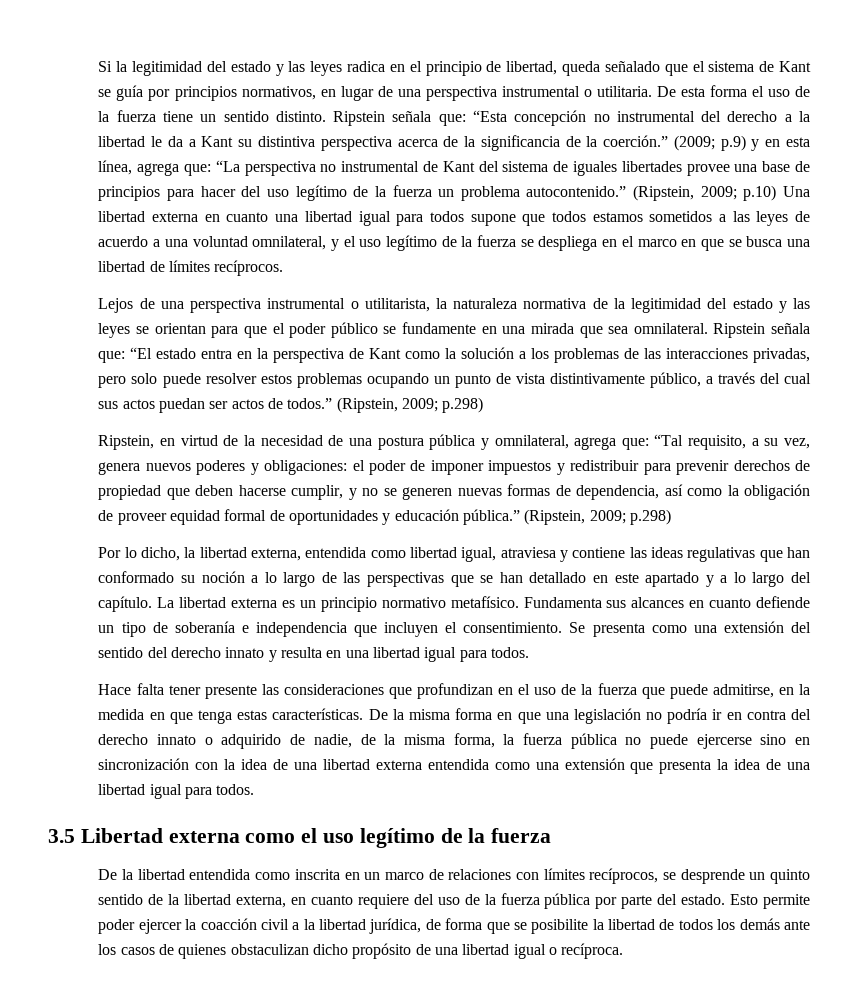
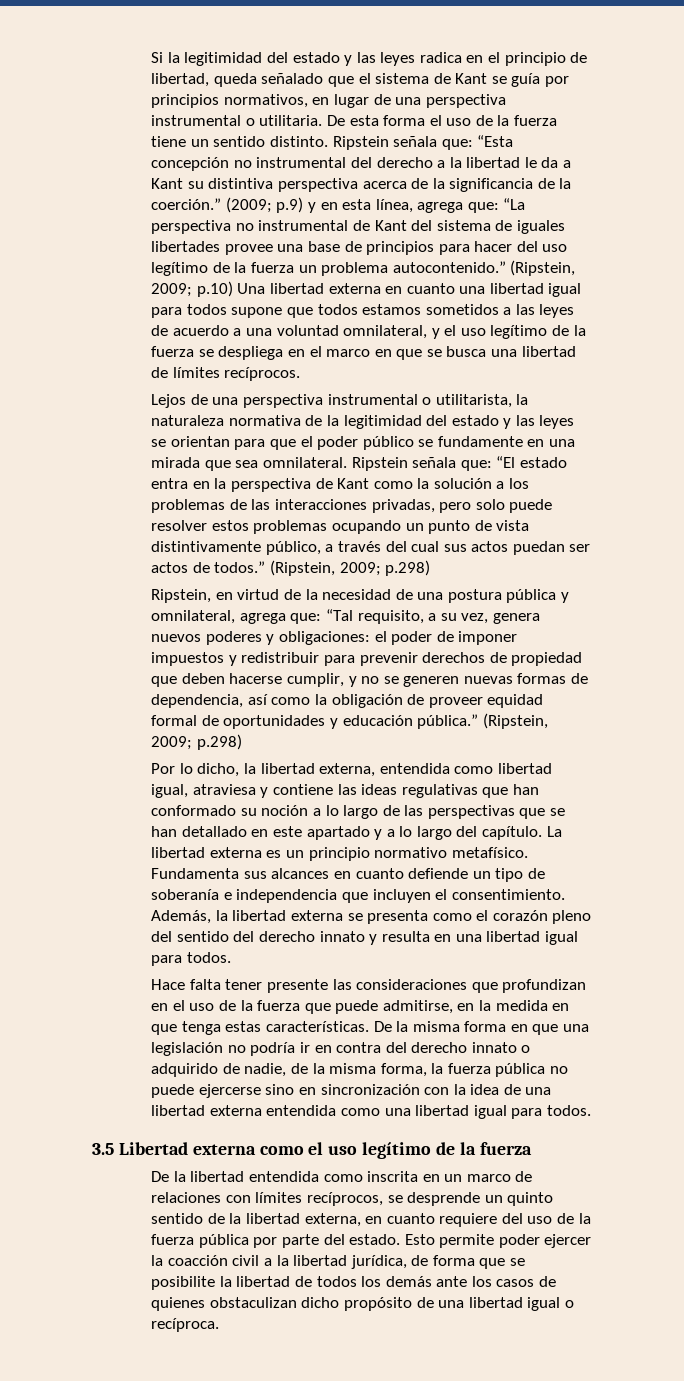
[569,621,784,637] Se presenta como una extensión -> [151,910,592,924] Además, la libertad externa se presenta como el corazón pleno
[564,758,810,774] extensión que presenta la idea de una -> (411, 1112) none

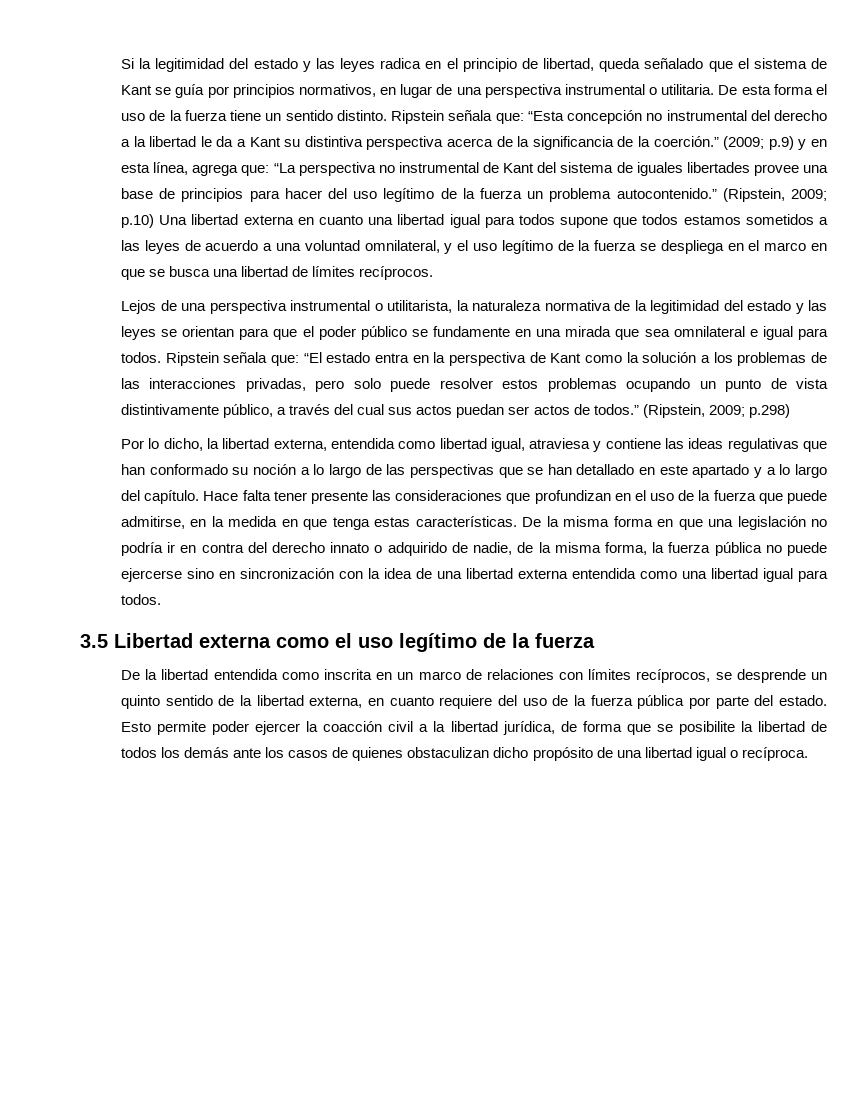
[262,457,347,468] omnilateral. -> [673,326,828,340] [121,352,162,363] omnilateral e igual para todos.
[151,589,570,603] [151,609,540,624] [151,631,518,645] [151,652,583,666] [151,673,589,687] [151,694,544,708] [151,713,548,729] [151,734,242,750] // Ripstein, en virtud de la necesidad de una postura pública y omnilateral, agrega que: “Tal requisito, a su vez, genera nuevos poderes y obligaciones: el poder de imponer impuestos y redistribuir para prevenir derechos de propiedad que deben hacerse cumplir, y no se generen nuevas formas de dependencia, así como la obligación de proveer equidad formal de oportunidades y educación pública.” (Ripstein, 2009; p.298) -> (790, 411) none
[546,826,562,837] [151,847,528,861] [151,868,545,882] [151,889,565,903] [151,910,592,924] [151,931,579,945] [151,952,231,966] La libertad externa es un principio normativo metafísico. Fundamenta sus alcances en cuanto defiende un tipo de soberanía e independencia que incluyen el consentimiento. Además, la libertad externa se presenta como el corazón pleno del sentido del derecho innato y resulta en una libertad igual para todos. // -> (200, 497) none

